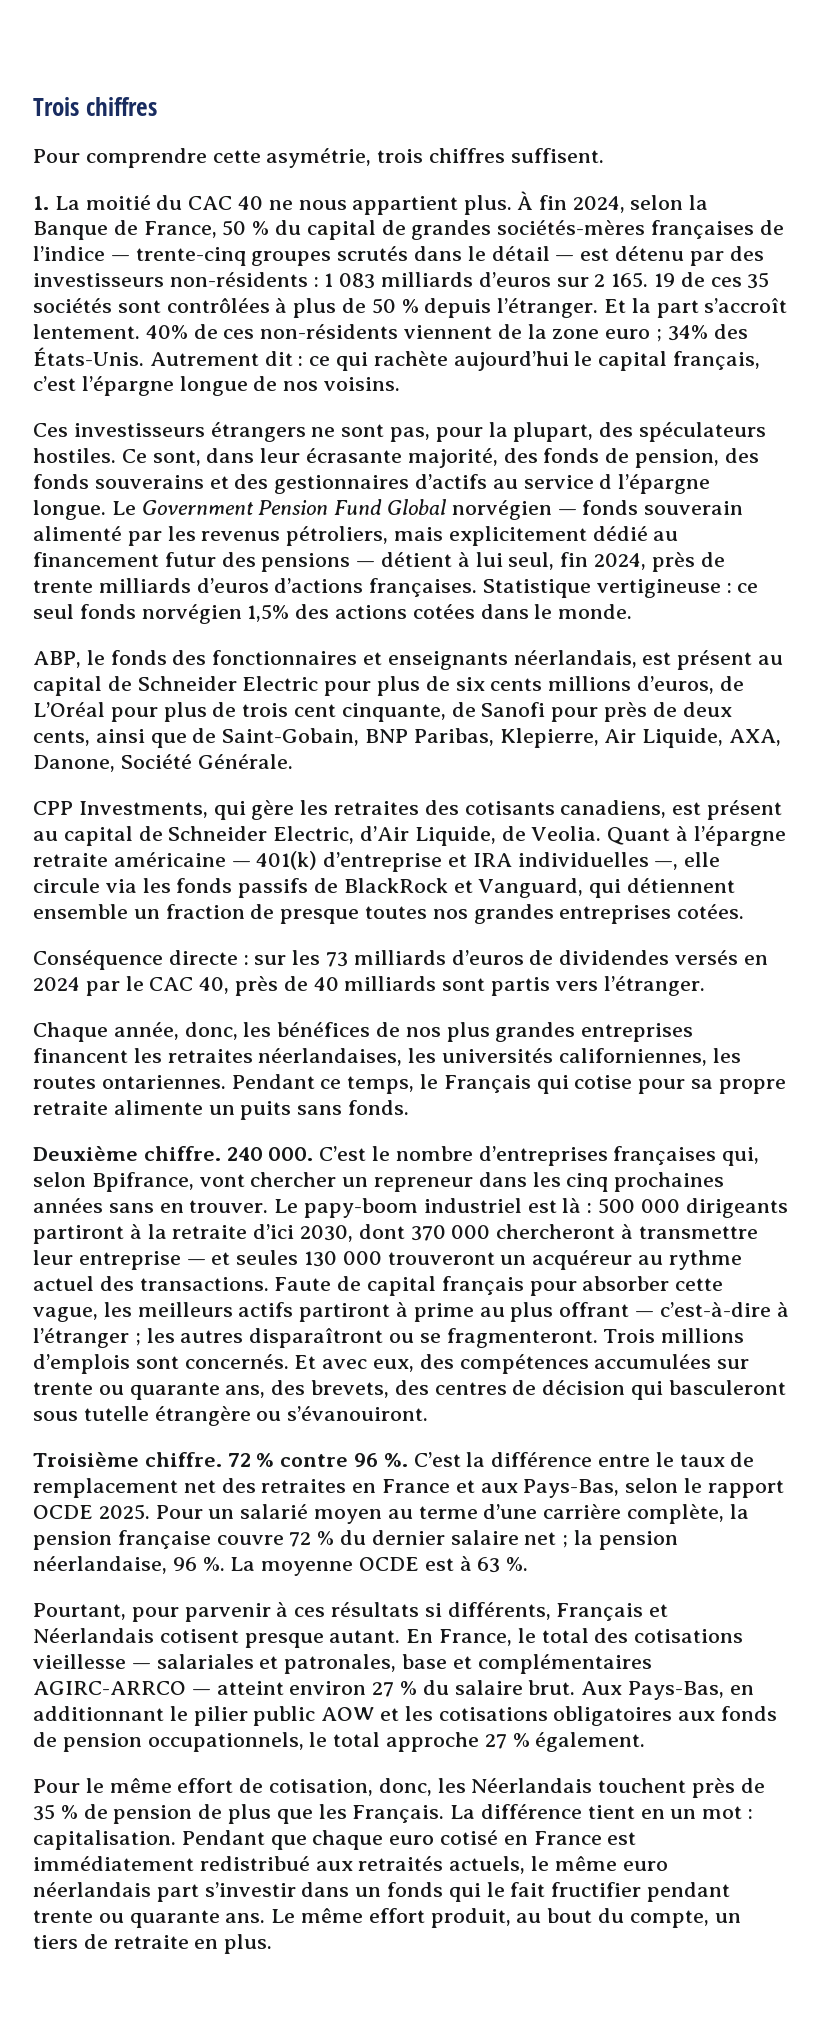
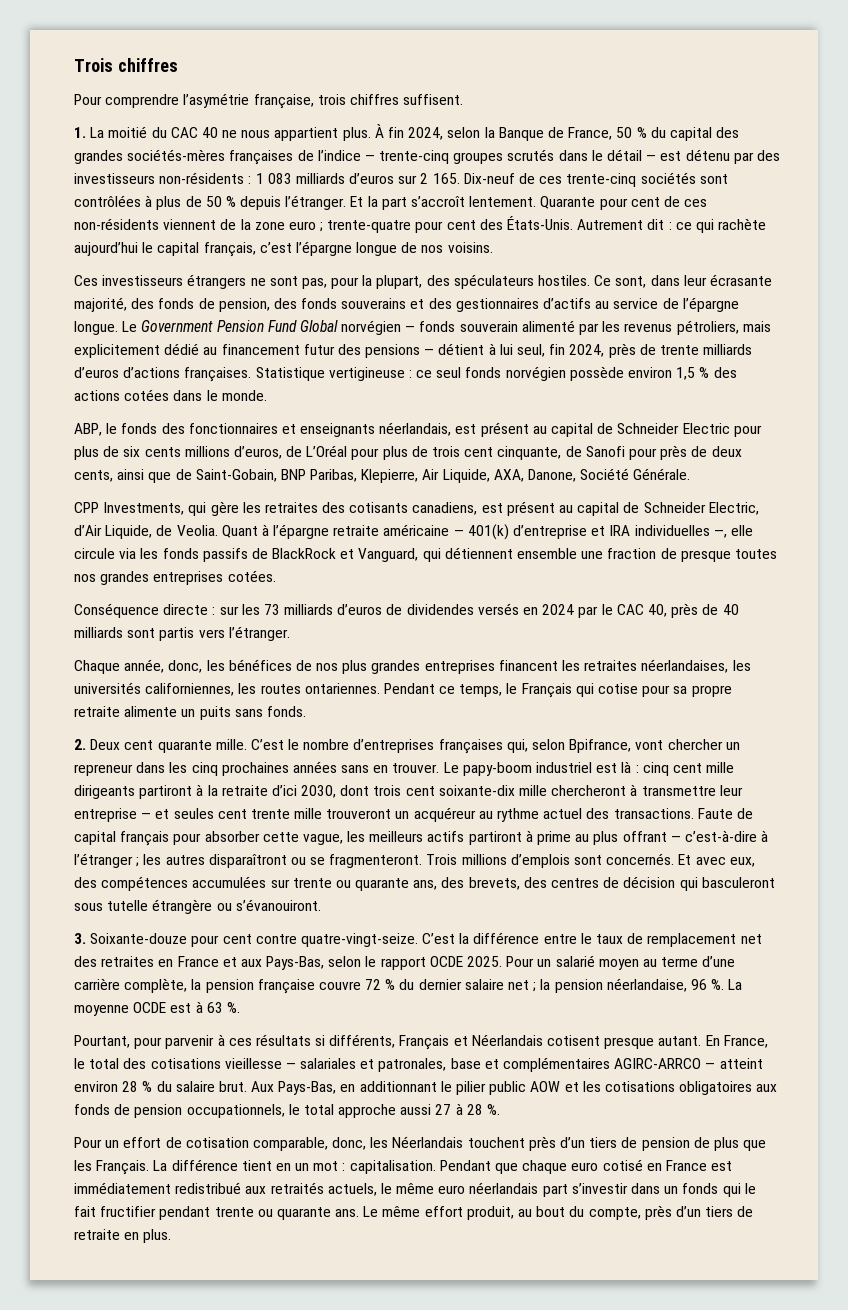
[212,148,372,168] cette asymétrie, -> [183,93,314,109] l’asymétrie française,
[381,220,406,235] de -> [716,127,740,138] des
[654,272,770,289] 19 de ces 35 -> [463,173,637,187] Dix-neuf de ces trente-cinq
[145,325,188,339] 40% -> [540,196,660,210] Quarante pour cent
[667,325,708,341] 34% -> [327,220,476,233] trente-quatre pour cent
[599,474,613,489] d -> [662,298,679,309] de
[247,604,290,622] 1,5% -> [569,366,710,381] possède environ 1,5 %
[133,909,160,919] un -> [581,551,604,559] une
[33,1146,314,1161] Deuxième chiffre. 240 000. -> [74,739,247,753] 2. Deux cent quarante mille.
[598,1198,680,1214] 500 000 -> [642,762,735,776] cinq cent mille
[410,1225,491,1241] 370 000 -> [373,785,548,796] trois cent soixante-dix mille
[304,1251,382,1267] 130 000 -> [217,808,323,819] cent trente mille
[33,1452,408,1467] Troisième chiffre. 72 % contre 96 %. -> [74,933,418,947] 3. Soixante-douze pour cent contre quatre-vingt-seize.
[372,1682,395,1697] 27 -> [122,1081,139,1092] 28
[484,1732,646,1752] [33,1778,374,1796] 27 % également. // Pour le même effort de cotisation, -> [400,1103,501,1115] [74,1137,328,1151] aussi 27 à 28 %. // Pour un effort de cotisation comparable,
[740,1778,765,1793] [33,1804,78,1821] de 35 % -> [560,1137,618,1148] d’un tiers
[714,1913,741,1923] un -> [644,1205,701,1220] près d’un

